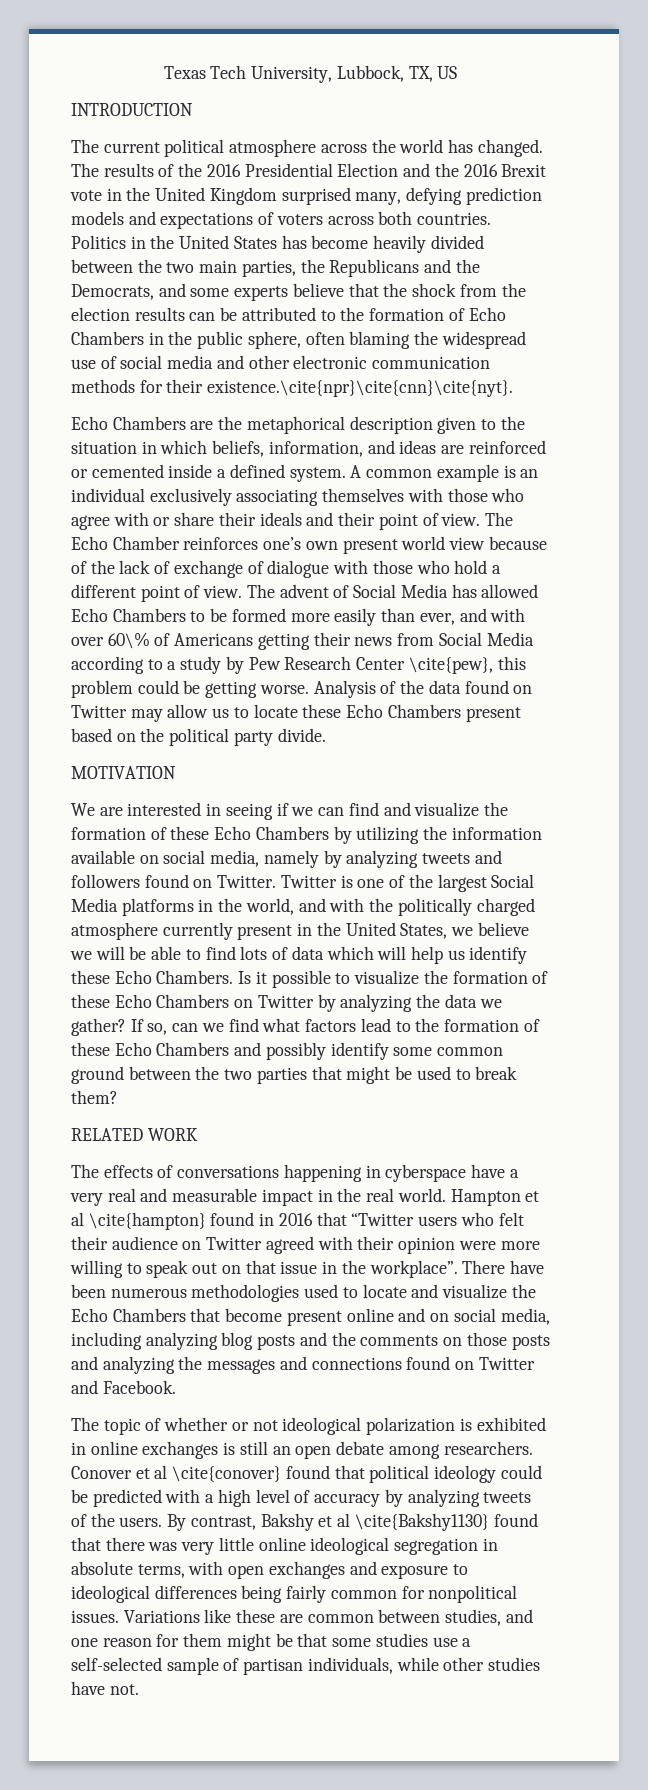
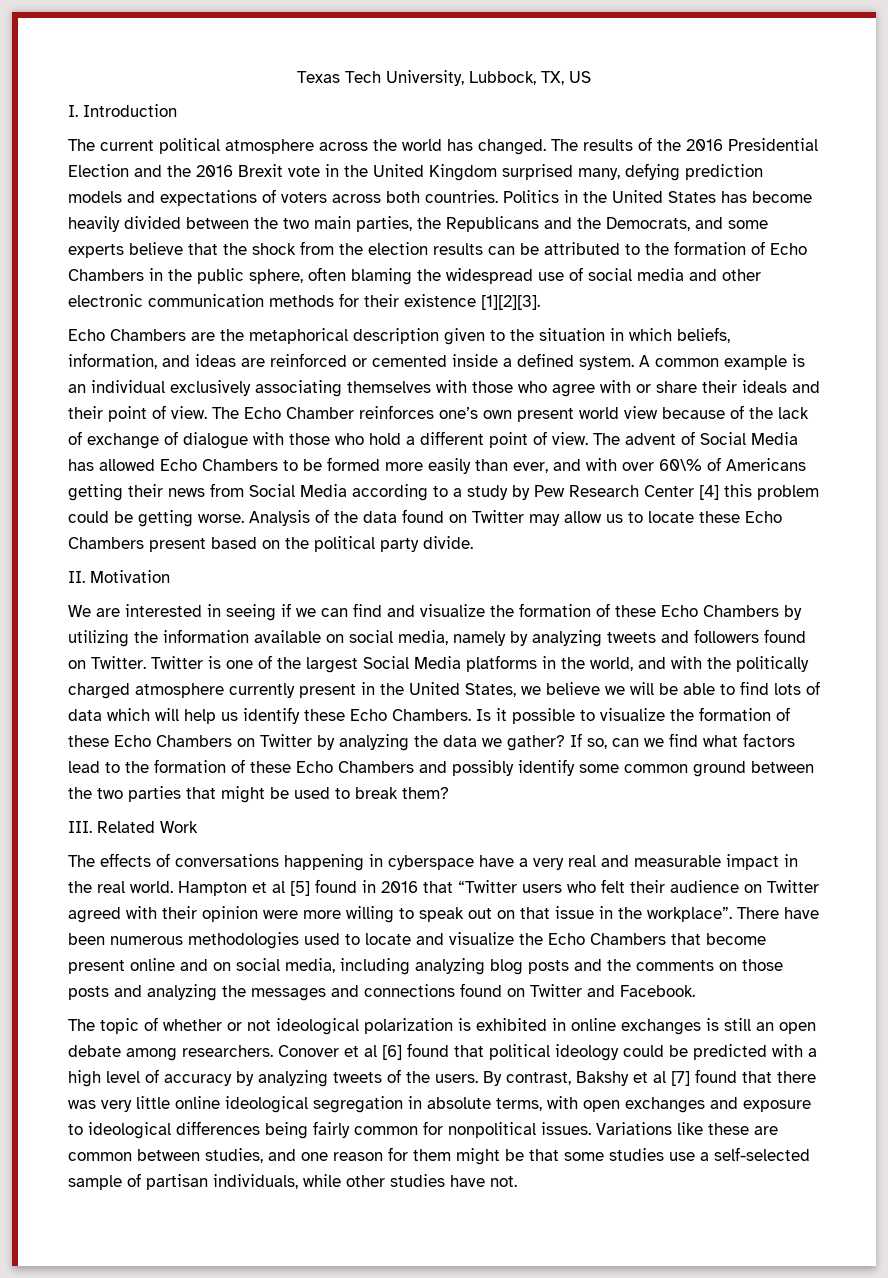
[71,103,193,116] INTRODUCTION -> [68,104,177,117] I. Introduction
[207,380,514,397] existence.\cite{npr}\cite{cnn}\cite{nyt}. -> [404,294,540,310] existence [1][2][3].
[408,657,493,674] \cite{pew}, -> [699,485,719,500] [4]
[71,766,176,779] MOTIVATION -> [68,570,170,583] II. Motivation
[71,1128,198,1141] RELATED WORK -> [68,821,198,833] III. Related Work
[88,1212,206,1230] \cite{hampton} -> [290,881,310,896] [5]
[172,1466,282,1482] \cite{conover} -> [382,1045,402,1060] [6]
[354,1513,489,1531] \cite{Bakshy1130} -> [671,1071,690,1086] [7]

